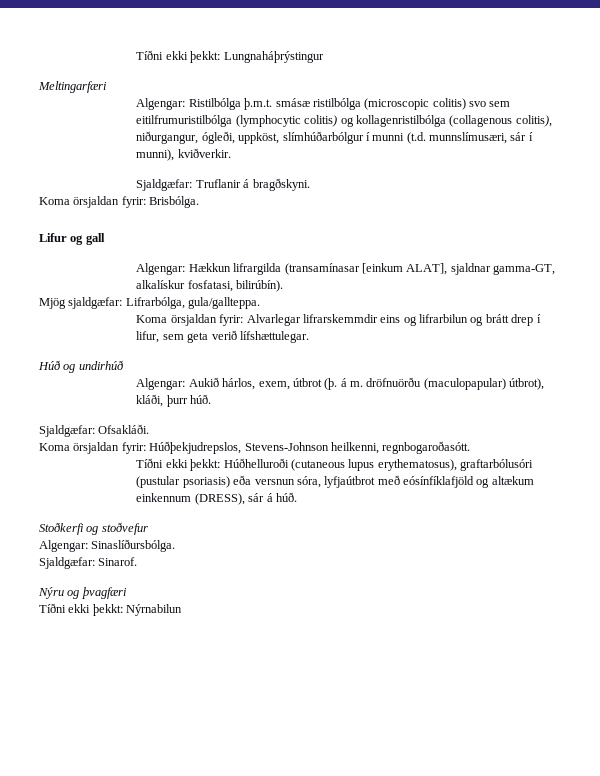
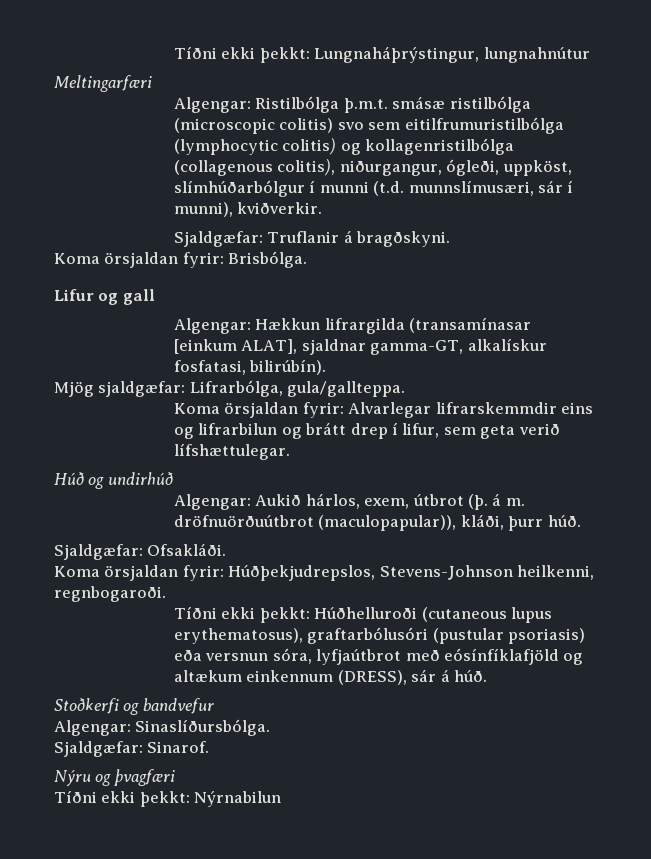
[136,50,324,63] Tíðni ekki þekkt: Lungnaháþrýstingur -> [173,46,590,63] Tíðni ekki þekkt: Lungnaháþrýstingur, lungnahnútur
[366,377,545,390] dröfnuörðu (maculopapular) útbrot), -> [173,515,457,531] dröfnuörðuútbrot (maculopapular)),
[382,441,471,454] regnbogaroðasótt. -> [54,586,166,602] regnbogaroði.
[101,522,148,535] stoðvefur -> [142,698,214,714] bandvefur

